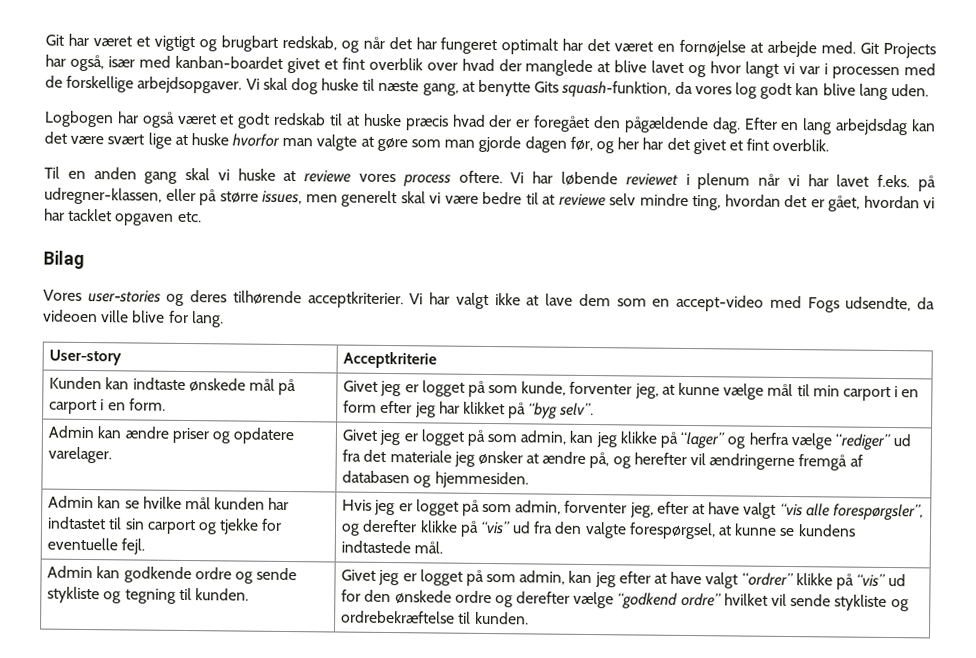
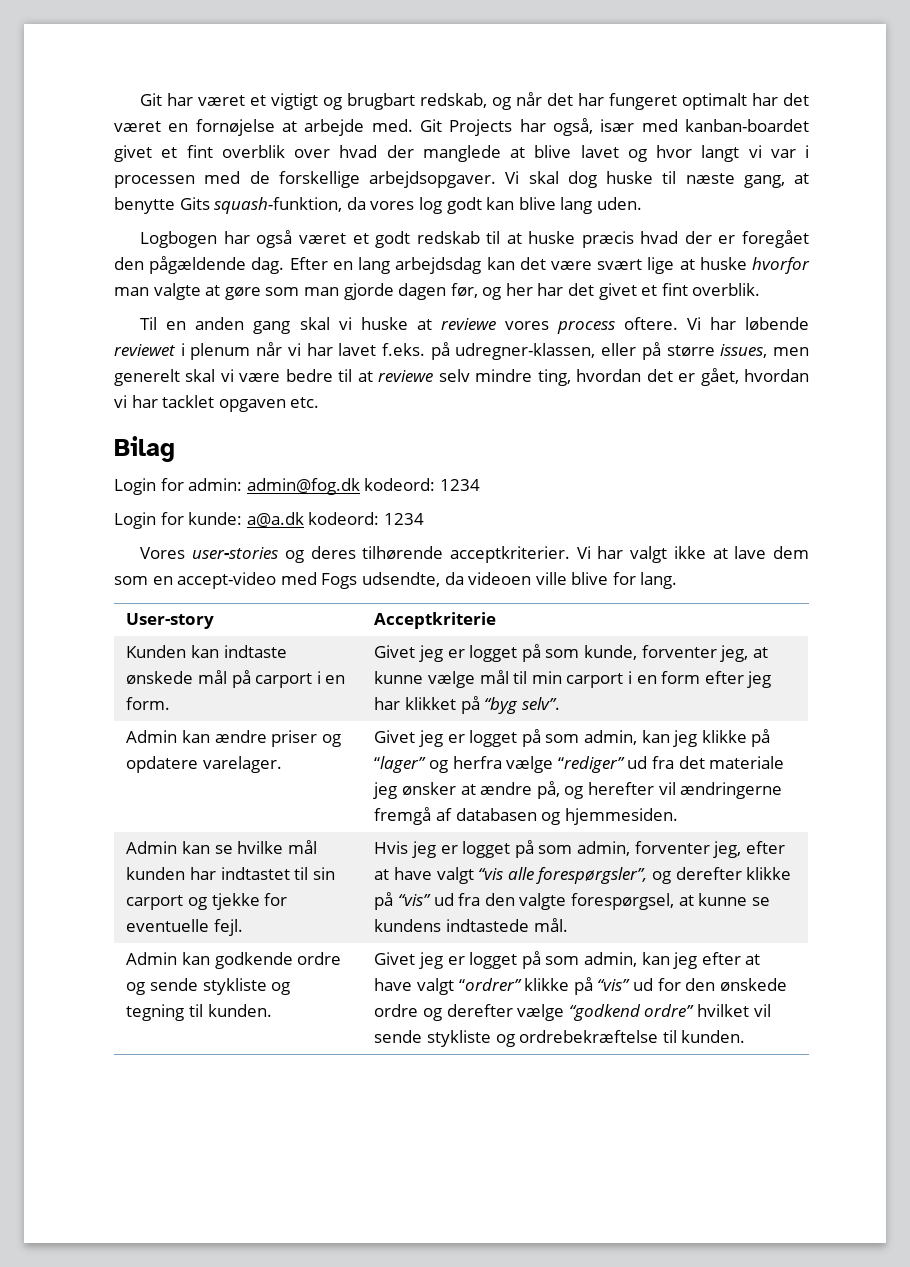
(84, 259) none -> [114,478,480,495] [114,512,424,529] // Login for admin: admin@fog.dk kodeord: 1234 // Login for kunde: a@a.dk kodeord: 1234

